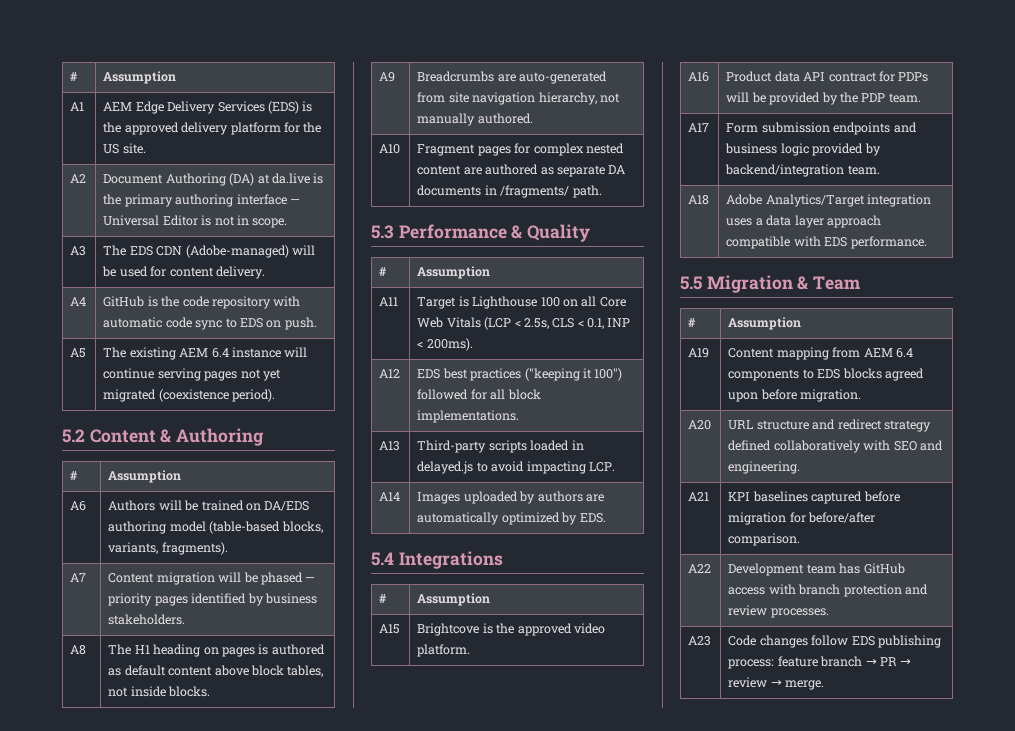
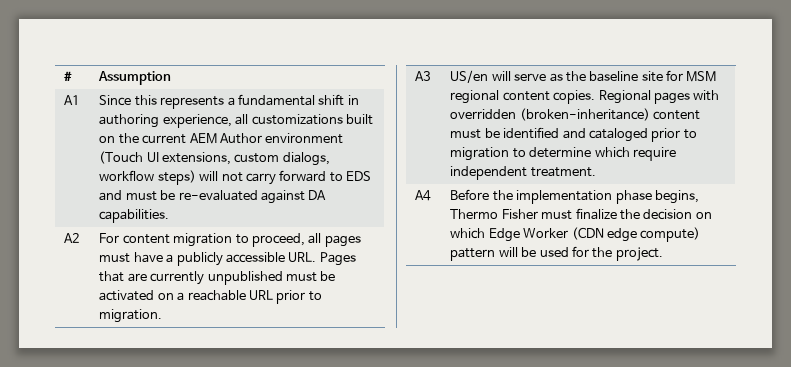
[103,101,313,114] [103,122,322,135] [103,143,146,154] [70,174,87,183] [103,173,324,186] [103,194,300,207] [103,215,288,228] [70,246,87,256] [103,245,315,258] [102,266,265,279] [70,297,87,306] [103,296,301,309] [103,317,317,330] [70,348,87,358] [103,347,308,360] [103,368,281,381] [103,389,276,402] [62,428,265,446] [70,471,79,480] [108,470,182,483] [70,501,87,511] [108,500,310,511] [108,521,323,534] [108,542,228,555] [70,573,87,582] [108,572,316,585] [108,593,317,606] [108,614,186,625] [70,645,87,655] [108,644,325,657] [108,665,324,677] [108,686,211,697] [379,72,396,82] [417,71,608,84] [417,92,620,105] [417,113,533,126] [379,144,401,154] [417,143,624,156] [417,164,626,177] [417,185,602,198] [371,224,591,242] [379,267,388,276] [417,266,491,279] [379,297,399,306] [417,296,626,309] [417,317,631,330] [417,338,473,351] [379,369,401,378] [417,368,623,381] [417,389,541,400] [417,410,520,423] [379,441,401,451] [417,440,584,453] [417,461,615,474] [379,492,401,501] [417,491,604,504] [417,512,606,525] [371,551,503,569] [379,594,388,603] [417,593,491,606] [379,624,401,634] [417,623,605,636] [417,644,471,657] [688,72,710,82] [726,71,929,82] [726,92,921,105] [688,123,710,132] [726,122,917,135] [725,143,881,156] [725,164,880,177] [688,195,710,205] [726,194,932,207] [726,215,881,228] [726,236,927,249] [680,275,861,293] [688,318,697,327] [728,317,802,330] [688,348,710,358] [728,347,913,360] [728,368,924,381] [728,389,862,402] [688,420,712,430] [728,419,931,432] [728,440,943,453] [728,461,801,474] [688,492,710,501] [728,491,900,504] [728,512,876,525] [728,533,801,546] [688,564,712,573] [728,563,905,576] [728,584,928,597] [728,605,829,618] [688,636,712,646] [728,635,941,648] [728,656,912,669] [728,677,825,690] AEM Edge Delivery Services (EDS) is the approved delivery platform for the US site. // A2 | Document Authoring (DA) at da.live is the primary authoring interface — Universal Editor is not in scope. // A3 | The EDS CDN (Adobe-managed) will be used for content delivery. // A4 | GitHub is the code repository with automatic code sync to EDS on push. // A5 | The existing AEM 6.4 instance will continue serving pages not yet migrated (coexistence period). // 5.2 Content & Authoring // # | Assumption // A6 | Authors will be trained on DA/EDS authoring model (table-based blocks, variants, fragments). // A7 | Content migration will be phased — priority pages identified by business stakeholders. // A8 | The H1 heading on pages is authored as default content above block tables, not inside blocks. // A9 | Breadcrumbs are auto-generated from site navigation hierarchy, not manually authored. // A10 | Fragment pages for complex nested content are authored as separate DA documents in /fragments/ path. // 5.3 Performance & Quality // # | Assumption // A11 | Target is Lighthouse 100 on all Core Web Vitals (LCP < 2.5s, CLS < 0.1, INP < 200ms). // A12 | EDS best practices ("keeping it 100") followed for all block implementations. // A13 | Third-party scripts loaded in delayed.js to avoid impacting LCP. // A14 | Images uploaded by authors are automatically optimized by EDS. // 5.4 Integrations // # | Assumption // A15 | Brightcove is the approved video platform. // A16 | Product data API contract for PDPs will be provided by the PDP team. // A17 | Form submission endpoints and business logic provided by backend/integration team. // A18 | Adobe Analytics/Target integration uses a data layer approach compatible with EDS performance. // 5.5 Migration & Team // # | Assumption // A19 | Content mapping from AEM 6.4 components to EDS blocks agreed upon before migration. // A20 | URL structure and redirect strategy defined collaboratively with SEO and engineering. // A21 | KPI baselines captured before migration for before/after comparison. // A22 | Development team has GitHub access with branch protection and review processes. // A23 | Code changes follow EDS publishing process: feature branch → PR → review → merge. -> [99,94,359,109] [99,114,373,128] [99,133,344,144] [99,151,330,166] [99,170,372,185] [99,190,327,204] [99,209,170,223] [64,233,81,243] [99,233,361,247] [99,252,356,266] [99,271,336,285] [99,290,322,304] [99,309,163,323] [415,71,432,81] [450,70,717,83] [450,90,720,104] [450,108,701,121] [450,127,697,142] [450,147,676,161] [450,166,596,180] [415,190,432,201] [450,189,699,204] [450,208,712,220] [450,227,701,242] [450,246,663,261] Since this represents a fundamental shift in authoring experience, all customizations built on the current AEM Author environment (Touch UI extensions, custom dialogs, workflow steps) will not carry forward to EDS and must be re-evaluated against DA capabilities. // A2 | For content migration to proceed, all pages must have a publicly accessible URL. Pages that are currently unpublished must be activated on a reachable URL prior to migration. // A3 | US/en will serve as the baseline site for MSM regional content copies. Regional pages with overridden (broken-inheritance) content must be identified and cataloged prior to migration to determine which require independent treatment. // A4 | Before the implementation phase begins, Thermo Fisher must finalize the decision on which Edge Worker (CDN edge compute) pattern will be used for the project.

